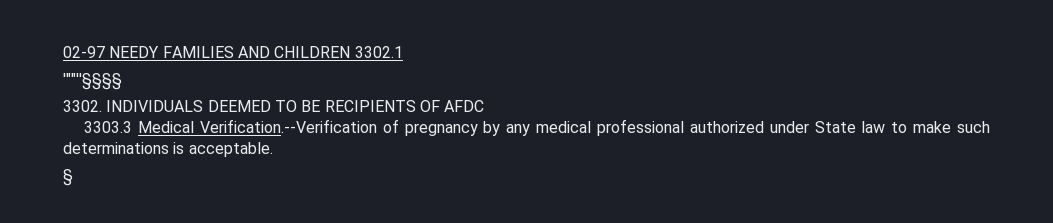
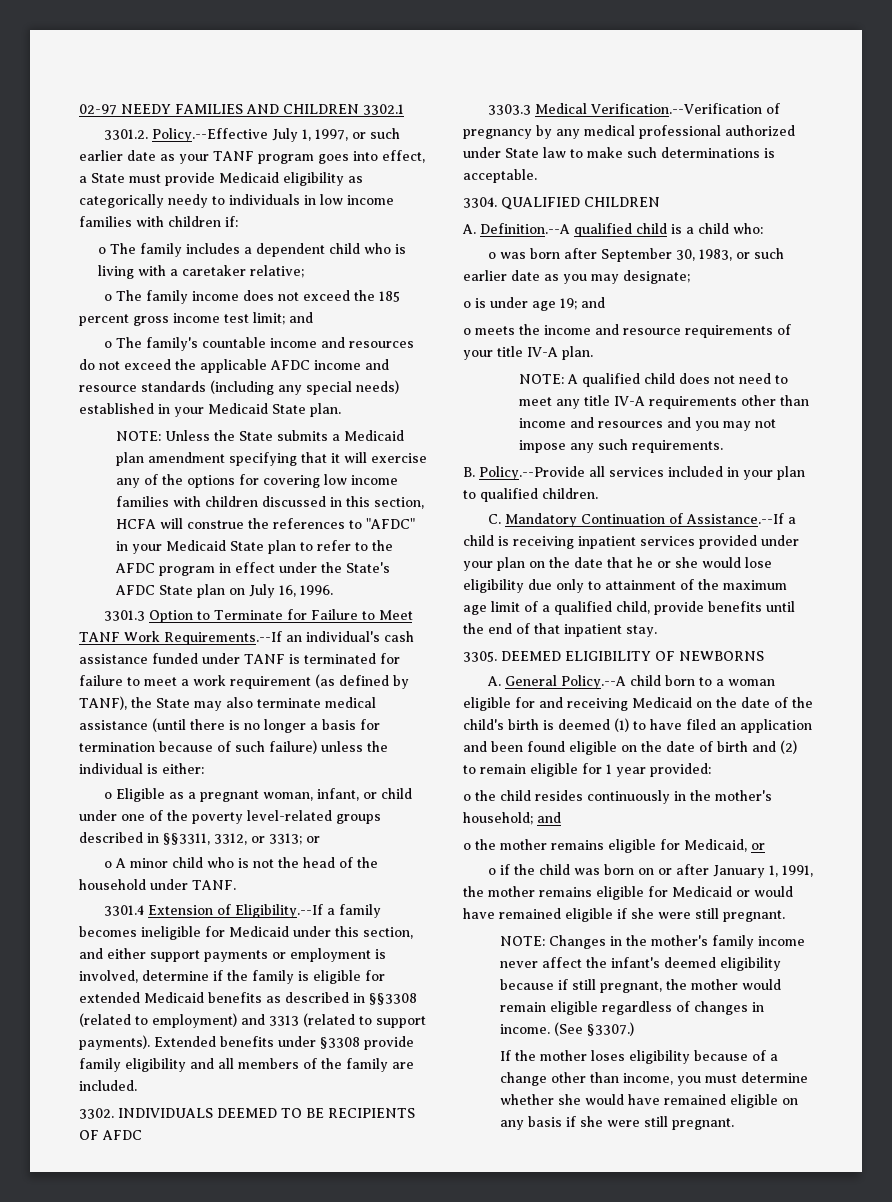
[63,73,122,90] '""''§§§§ -> [103,128,400,142] [79,150,425,164] [79,172,363,186] [79,194,394,208] [79,216,238,227] [97,243,406,257] [97,265,304,279] [103,290,400,304] [79,312,313,326] [103,337,414,351] [79,359,389,373] [79,380,399,395] [79,403,341,417] [116,430,405,441] [116,452,428,466] [116,474,399,488] [116,496,425,509] [116,518,416,529] [116,540,394,554] [115,562,391,576] [115,584,334,598] [103,609,413,623] [79,631,414,645] [79,653,400,664] [79,674,409,689] [79,696,376,711] [79,718,380,733] [79,740,388,754] [79,763,204,774] [103,788,412,802] [79,810,381,824] [79,832,320,845] [103,857,378,868] [79,879,236,890] [103,904,381,918] [79,926,413,940] [79,948,386,962] [79,970,385,984] [79,992,417,1005] [79,1013,426,1028] [79,1035,414,1050] [79,1058,414,1072] [79,1080,137,1091] 3301.2. Policy.--Effective July 1, 1997, or such earlier date as your TANF program goes into effect, a State must provide Medicaid eligibility as categorically needy to individuals in low income families with children if: // o The family includes a dependent child who is living with a caretaker relative; // o The family income does not exceed the 185 percent gross income test limit; and // o The family's countable income and resources do not exceed the applicable AFDC income and resource standards (including any special needs) established in your Medicaid State plan. // NOTE: Unless the State submits a Medicaid plan amendment specifying that it will exercise any of the options for covering low income families with children discussed in this section, HCFA will construe the references to "AFDC" in your Medicaid State plan to refer to the AFDC program in effect under the State's AFDC State plan on July 16, 1996. // 3301.3 Option to Terminate for Failure to Meet TANF Work Requirements.--If an individual's cash assistance funded under TANF is terminated for failure to meet a work requirement (as defined by TANF), the State may also terminate medical assistance (until there is no longer a basis for termination because of such failure) unless the individual is either: // o Eligible as a pregnant woman, infant, or child under one of the poverty level-related groups described in §§3311, 3312, or 3313; or // o A minor child who is not the head of the household under TANF. // 3301.4 Extension of Eligibility.--If a family becomes ineligible for Medicaid under this section, and either support payments or employment is involved, determine if the family is eligible for extended Medicaid benefits as described in §§3308 (related to employment) and 3313 (related to support payments). Extended benefits under §3308 provide family eligibility and all members of the family are included.
[63,169,73,186] § -> [463,197,660,210] [462,223,763,237] [487,248,784,262] [463,270,690,284] [463,297,605,311] [463,324,791,338] [463,346,593,360] [518,373,788,387] [518,395,809,409] [518,417,776,431] [518,439,723,453] [463,466,805,480] [463,488,598,502] [487,513,796,527] [463,535,799,549] [463,557,772,571] [463,579,787,593] [463,601,795,615] [463,623,657,637] [463,651,764,662] [486,675,775,689] [463,697,813,711] [463,718,812,733] [463,740,797,755] [463,763,711,777] [463,790,772,804] [463,812,561,825] [463,839,765,853] [487,864,813,878] [463,886,793,900] [463,908,785,922] [500,935,806,949] [500,957,782,971] [500,979,782,993] [500,1001,765,1015] [500,1022,635,1036] [500,1050,779,1064] [500,1072,809,1086] [500,1094,799,1108] [500,1116,735,1130] 3304. QUALIFIED CHILDREN // A. Definition.--A qualified child is a child who: // o was born after September 30, 1983, or such earlier date as you may designate; // o is under age 19; and // o meets the income and resource requirements of your title IV-A plan. // NOTE: A qualified child does not need to meet any title IV-A requirements other than income and resources and you may not impose any such requirements. // B. Policy.--Provide all services included in your plan to qualified children. // C. Mandatory Continuation of Assistance.--If a child is receiving inpatient services provided under your plan on the date that he or she would lose eligibility due only to attainment of the maximum age limit of a qualified child, provide benefits until the end of that inpatient stay. // 3305. DEEMED ELIGIBILITY OF NEWBORNS // A. General Policy.--A child born to a woman eligible for and receiving Medicaid on the date of the child's birth is deemed (1) to have filed an application and been found eligible on the date of birth and (2) to remain eligible for 1 year provided: // o the child resides continuously in the mother's household; and // o the mother remains eligible for Medicaid, or // o if the child was born on or after January 1, 1991, the mother remains eligible for Medicaid or would have remained eligible if she were still pregnant. // NOTE: Changes in the mother's family income never affect the infant's deemed eligibility because if still pregnant, the mother would remain eligible regardless of changes in income. (See §3307.) // If the mother loses eligibility because of a change other than income, you must determine whether she would have remained eligible on any basis if she were still pregnant.

